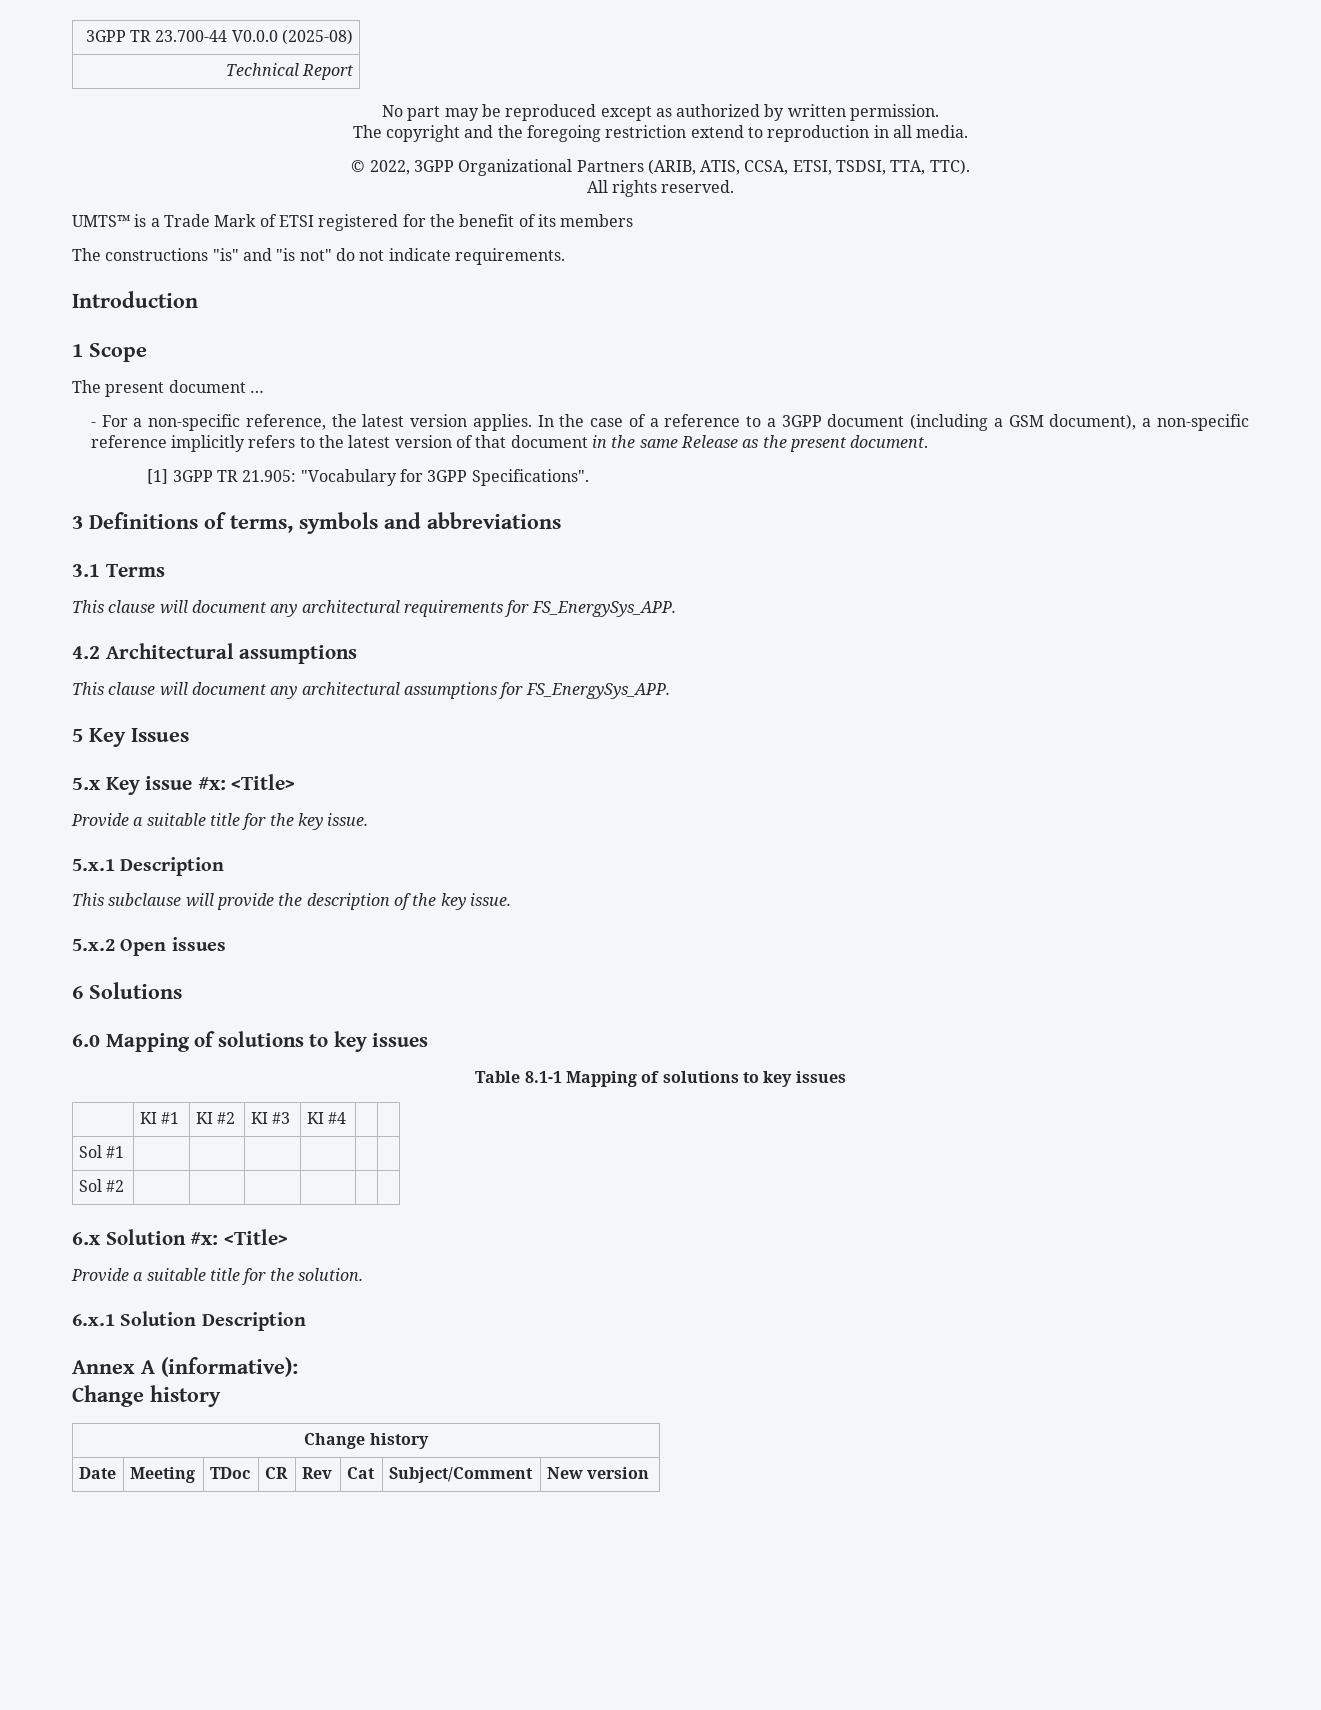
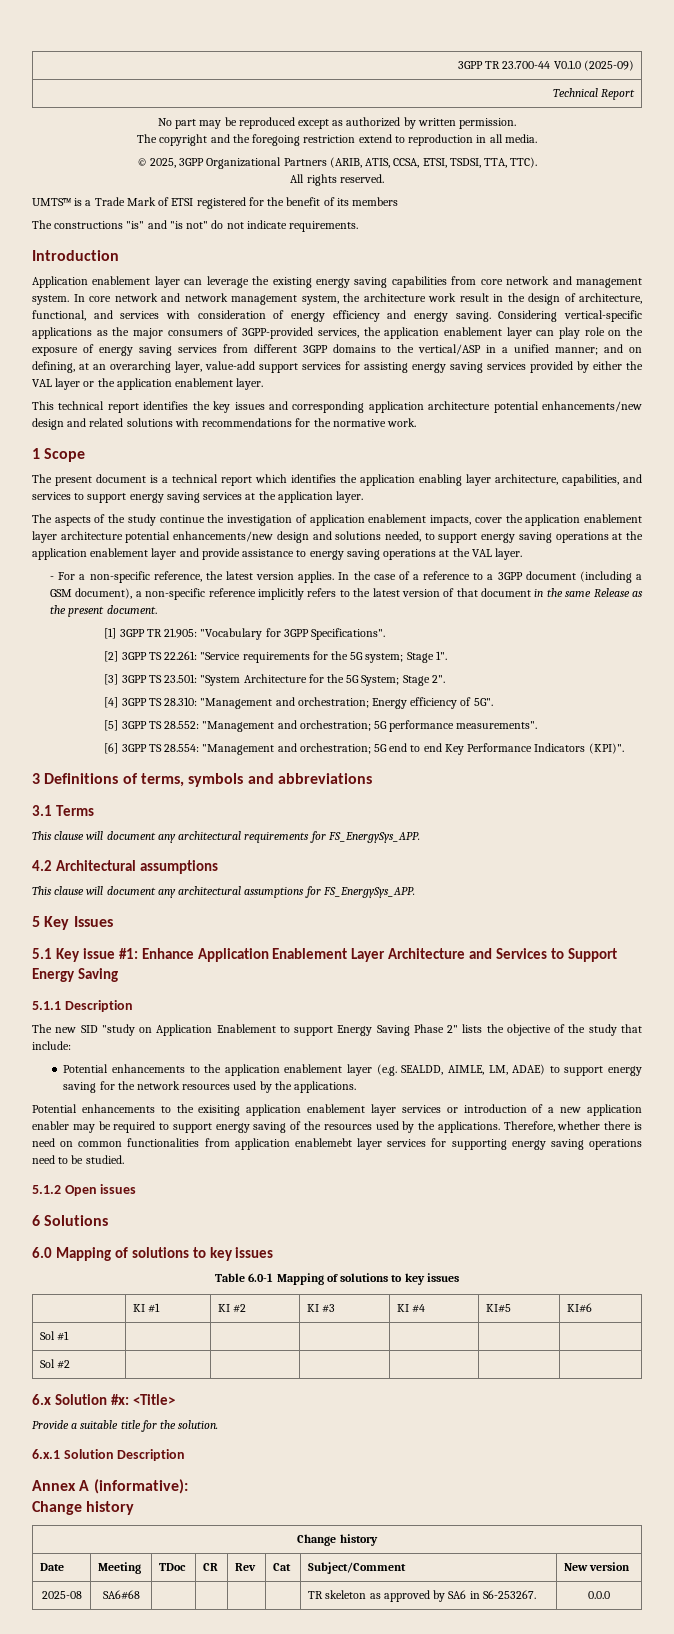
[231,29,354,45] V0.0.0 (2025-08) -> [553,60,634,71] V0.1.0 (2025-09)
[369,160,410,175] 2022, -> [149,158,176,168] 2025,
(198, 299) none -> [32,276,643,288] [32,293,642,305] [32,310,643,322] [32,327,643,339] [32,344,643,356] [32,361,643,373] [32,378,264,390] [32,401,642,413] [32,418,417,430] // Application enablement layer can leverage the existing energy saving capabilities from core network and management system. In core network and network management system, the architecture work result in the design of architecture, functional, and services with consideration of energy efficiency and energy saving. Considering vertical-specific applications as the major consumers of 3GPP-provided services, the application enablement layer can play role on the exposure of energy saving services from different 3GPP domains to the vertical/ASP in a unified manner; and on defining, at an overarching layer, value-add support services for assisting energy saving services provided by either the VAL layer or the application enablement layer. // This technical report identifies the key issues and corresponding application architecture potential enhancements/new design and related solutions with recommendations for the normative work.
[249,390,264,393] … -> [150,474,642,486] [32,491,364,503] [32,514,643,526] [32,531,643,543] [32,548,523,560] is a technical report which identifies the application enabling layer architecture, capabilities, and services to support energy saving services at the application layer. // The aspects of the study continue the investigation of application enablement impacts, cover the application enablement layer architecture potential enhancements/new design and solutions needed, to support energy saving operations at the application enablement layer and provide assistance to energy saving operations at the VAL layer.
(589, 477) none -> [104,651,447,663] [104,674,445,686] [104,697,493,709] [104,720,538,732] [104,743,624,755] // [2] 3GPP TS 22.261: "Service requirements for the 5G system; Stage 1". // [3] 3GPP TS 23.501: "System Architecture for the 5G System; Stage 2". // [4] 3GPP TS 28.310: "Management and orchestration; Energy efficiency of 5G". // [5] 3GPP TS 28.552: "Management and orchestration; 5G performance measurements". // [6] 3GPP TS 28.554: "Management and orchestration; 5G end to end Key Performance Indicators (KPI)".
[72,777,100,790] 5.x -> [32,948,52,959] 5.1
[197,774,296,790] [71,813,369,830] [72,857,225,876] [72,893,511,910] [72,939,115,951] #x: <Title> // Provide a suitable title for the key issue. // 5.x.1 Description // This subclause will provide the description of the key issue. // 5.x.2 -> [118,948,617,962] [32,968,118,982] [32,1000,133,1012] [32,1024,642,1036] [32,1041,71,1050] [63,1064,642,1076] [63,1081,357,1093] [32,1104,642,1116] [32,1121,642,1133] [32,1138,642,1150] [32,1155,124,1164] [32,1185,61,1194] #1: Enhance Application Enablement Layer Architecture and Services to Support Energy Saving // 5.1.1 Description // The new SID "study on Application Enablement to support Energy Saving Phase 2" lists the objective of the study that include: // Potential enhancements to the application enablement layer (e.g. SEALDD, AIMLE, LM, ADAE) to support energy saving for the network resources used by the applications. // Potential enhancements to the exisiting application enablement layer services or introduction of a new application enabler may be required to support energy saving of the resources used by the applications. Therefore, whether there is need on common functionalities from application enablemebt layer services for supporting energy saving operations need to be studied. // 5.1.2
[524,1071,562,1083] 8.1-1 -> [248,1273,274,1282] 6.0-1
(347, 1118) | -> [486,1304,512,1313] [567,1303,593,1313] KI#5 | KI#6
(650, 1473) none -> [41,1591,82,1599] [102,1590,140,1600] [308,1590,536,1602] [588,1591,610,1599] // 2025-08 | SA6#68 | | | | | TR skeleton as approved by SA6 in S6-253267. | 0.0.0

